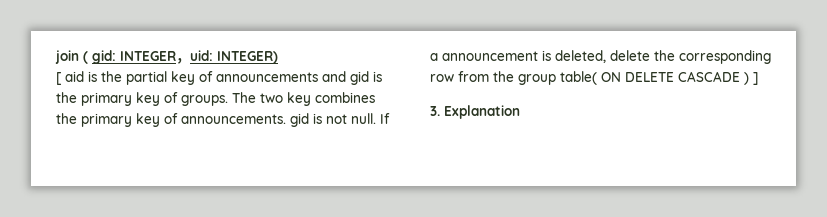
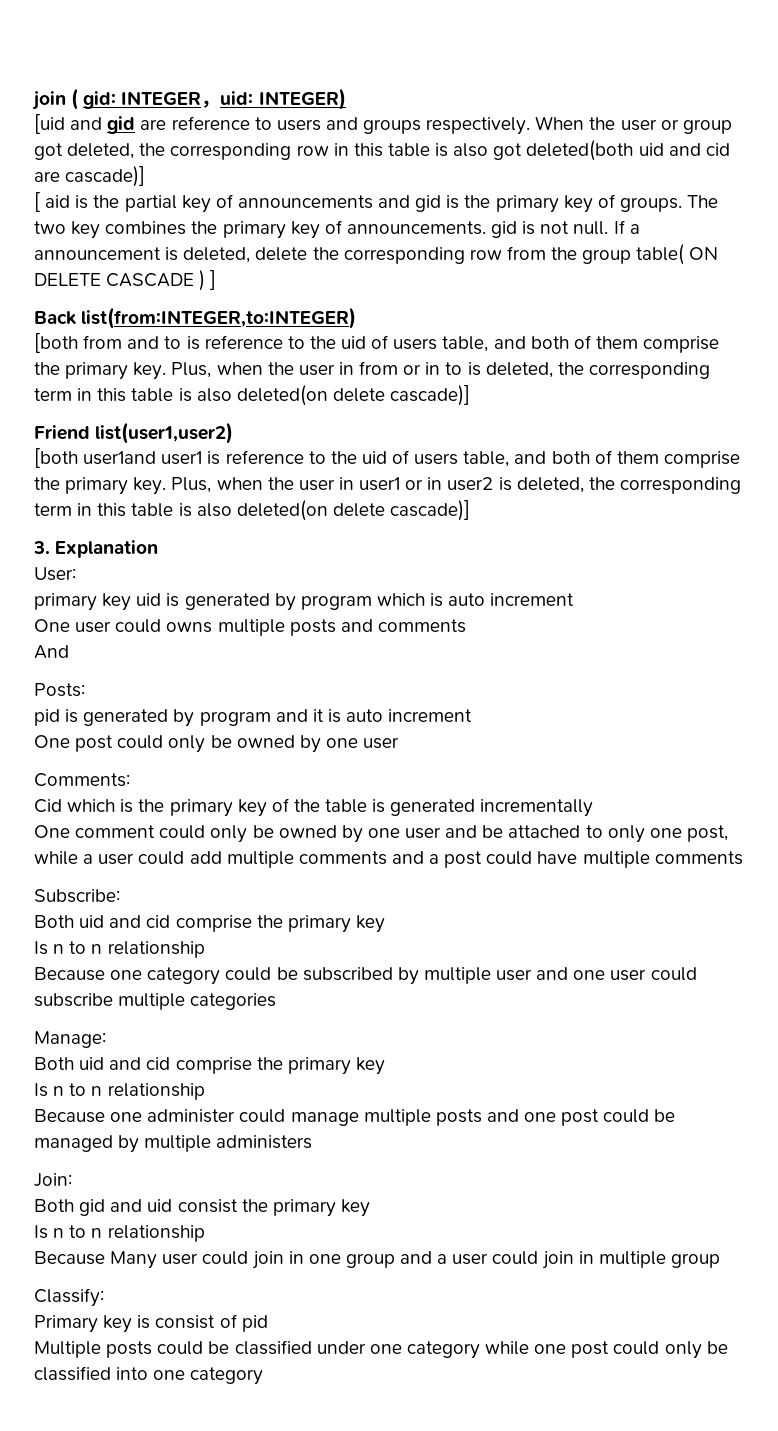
(278, 57) none -> [34,114,732,135] [34,140,730,161] [34,166,146,187] // [uid and gid are reference to users and groups respectively. When the user or group got deleted, the corresponding row in this table is also got deleted(both uid and cid are cascade)]
[430,105,520,119] 3. Explanation -> [34,307,357,329] [34,333,720,353] [34,361,710,380] [34,385,471,406] [34,422,234,444] [34,448,740,468] [34,477,741,495] [34,500,471,521] [33,540,159,558] [34,567,76,581] [34,593,575,611] [34,619,466,636] [34,645,69,659] [34,683,85,697] [34,709,473,727] [34,735,400,753] [34,773,130,787] [34,798,594,817] [34,825,728,843] [34,851,743,868] [34,889,120,903] [34,915,385,933] [34,941,205,958] [34,967,697,985] [34,993,277,1010] [34,1031,106,1048] [34,1057,385,1075] [34,1083,205,1100] [34,1109,676,1126] [34,1135,313,1153] [34,1173,72,1187] [34,1199,370,1217] [34,1225,205,1242] [34,1251,720,1269] [34,1288,104,1307] [34,1314,268,1333] [34,1340,728,1359] [34,1366,264,1385] Back list(from:INTEGER,to:INTEGER) // [both from and to is reference to the uid of users table, and both of them comprise the primary key. Plus, when the user in from or in to is deleted, the corresponding term in this table is also deleted(on delete cascade)] // Friend list(user1,user2) // [both user1and user1 is reference to the uid of users table, and both of them comprise the primary key. Plus, when the user in user1 or in user2 is deleted, the corresponding term in this table is also deleted(on delete cascade)] // 3. Explanation // User: // primary key uid is generated by program which is auto increment // One user could owns multiple posts and comments // And // Posts: // pid is generated by program and it is auto increment // One post could only be owned by one user // Comments: // Cid which is the primary key of the table is generated incrementally // One comment could only be owned by one user and be attached to only one post, while a user could add multiple comments and a post could have multiple comments // Subscribe: // Both uid and cid comprise the primary key // Is n to n relationship // Because one category could be subscribed by multiple user and one user could subscribe multiple categories // Manage: // Both uid and cid comprise the primary key // Is n to n relationship // Because one administer could manage multiple posts and one post could be managed by multiple administers // Join: // Both gid and uid consist the primary key // Is n to n relationship // Because Many user could join in one group and a user could join in multiple group // Classify: // Primary key is consist of pid // Multiple posts could be classified under one category while one post could only be classified into one category

